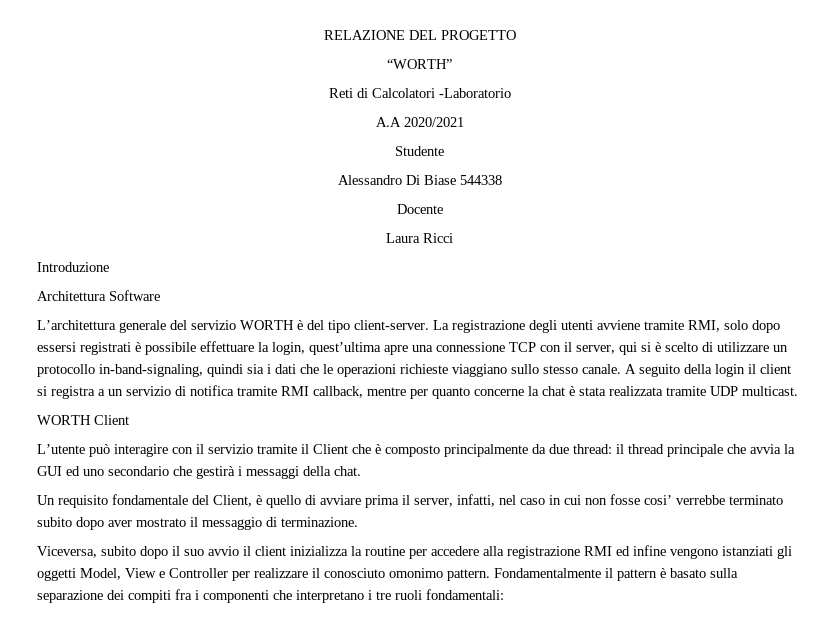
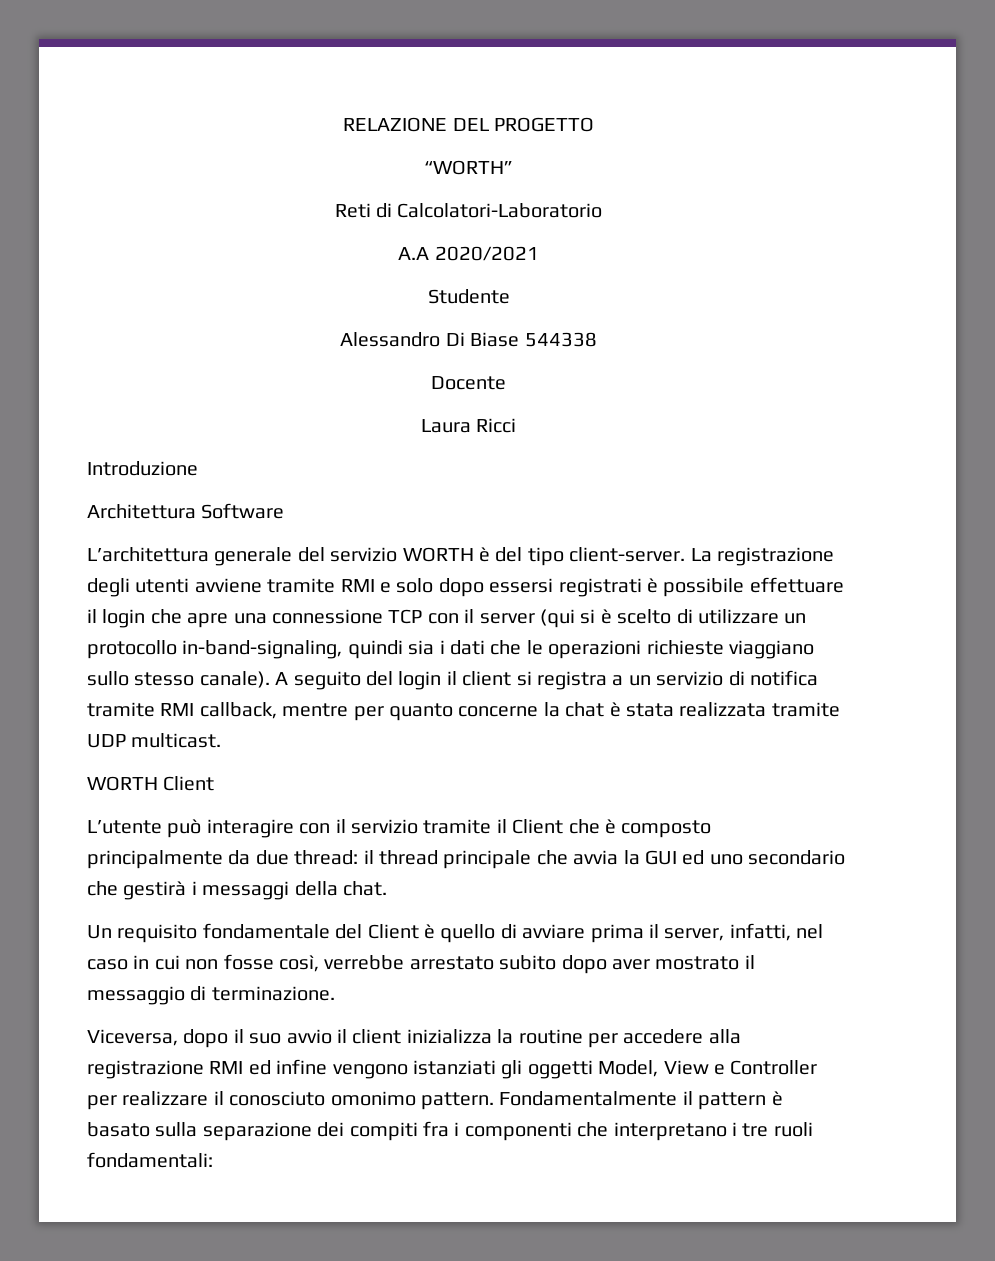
[371,88,511,98] Calcolatori -Laboratorio -> [397,203,603,218] Calcolatori-Laboratorio
[688,320,720,332] RMI, -> [340,579,391,593] RMI e
[258,342,381,355] la login, quest’ultima -> [87,609,182,628] il login che
[576,342,637,355] server, qui -> [479,609,575,628] server (qui
[582,364,621,374] canale. -> [199,671,270,688] canale).
[684,364,712,374] della -> [366,671,393,686] del
[213,495,252,507] Client, -> [367,924,419,939] Client
[644,495,783,505] cosi’ verrebbe terminato -> [279,955,494,972] così, verrebbe arrestato
[101,546,136,556] subito -> (178, 1037) none

